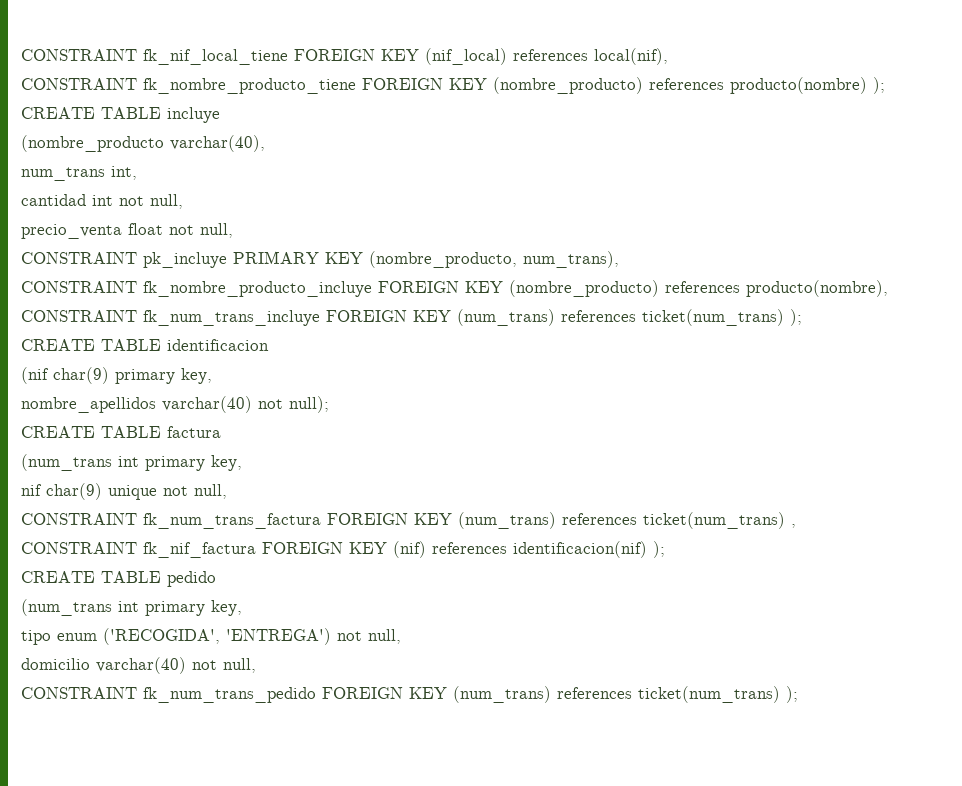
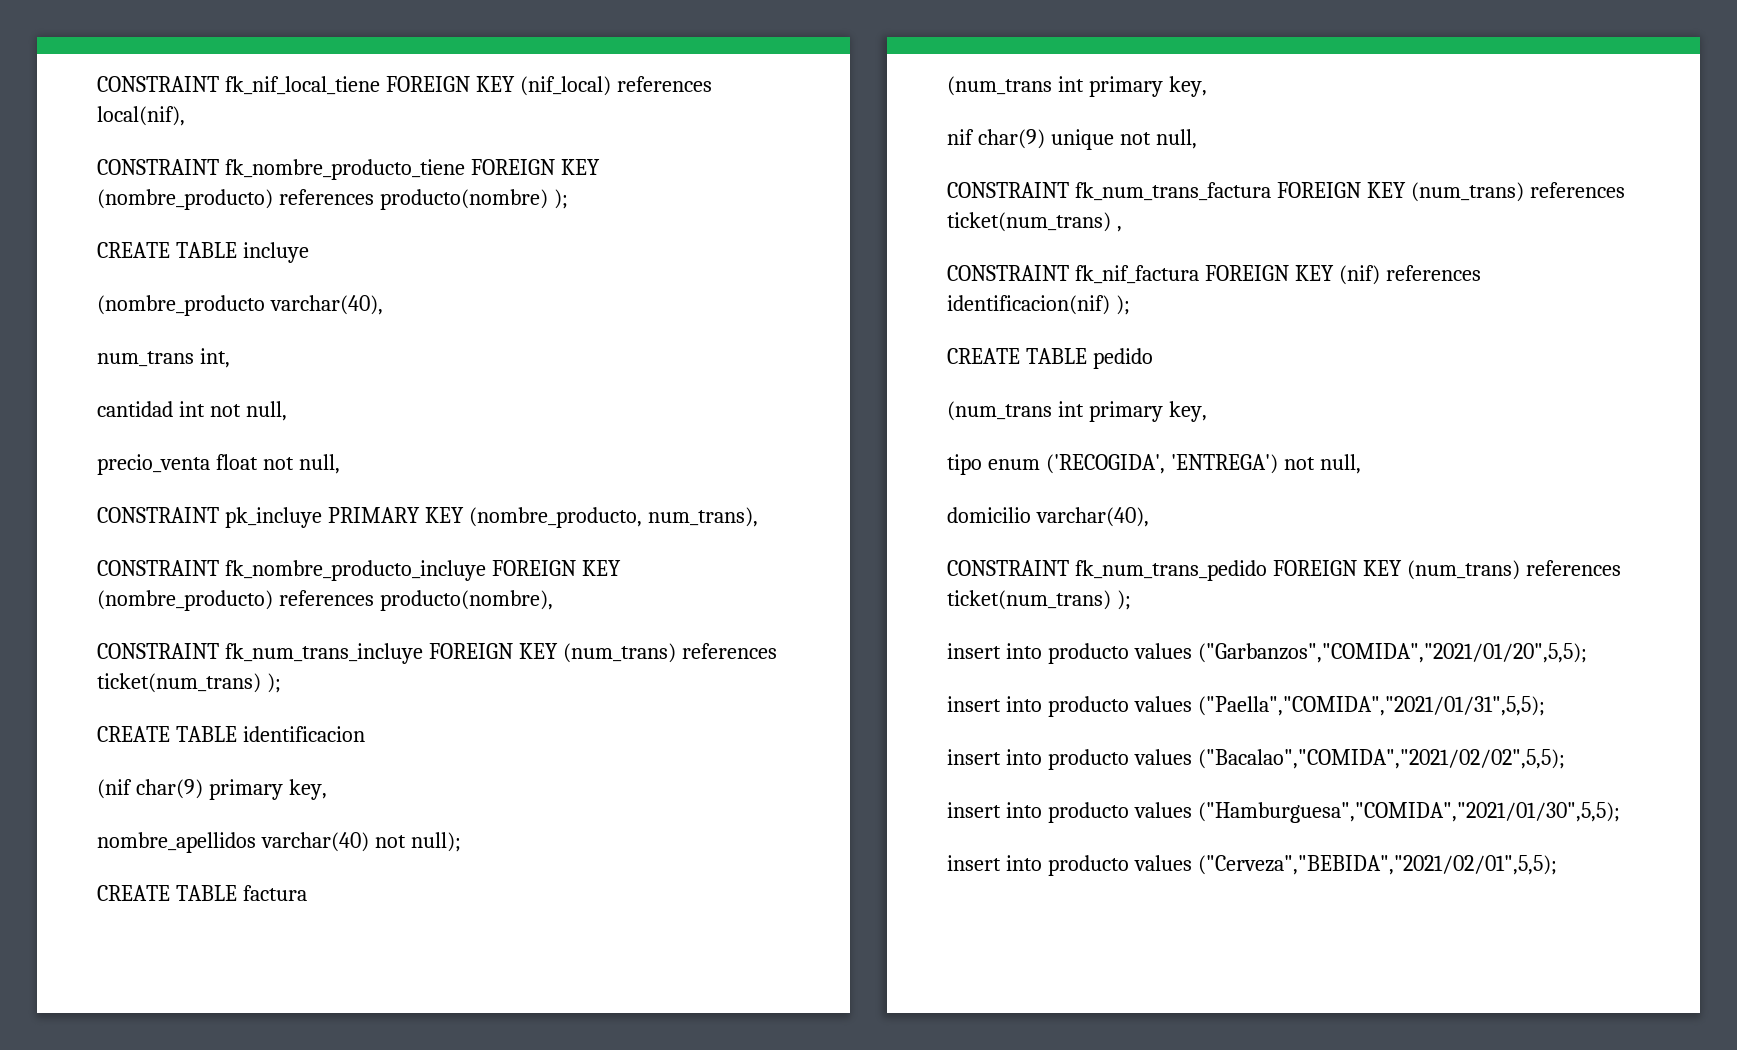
[96,657,256,674] varchar(40) not null, -> [1035,507,1149,527] varchar(40),
(798, 694) none -> [947,643,1587,664] [947,696,1545,717] [947,749,1565,770] [947,802,1620,823] [947,855,1557,876] // insert into producto values ("Garbanzos","COMIDA","2021/01/20",5,5); // insert into producto values ("Paella","COMIDA","2021/01/31",5,5); // insert into producto values ("Bacalao","COMIDA","2021/02/02",5,5); // insert into producto values ("Hamburguesa","COMIDA","2021/01/30",5,5); // insert into producto values ("Cerveza","BEBIDA","2021/02/01",5,5);

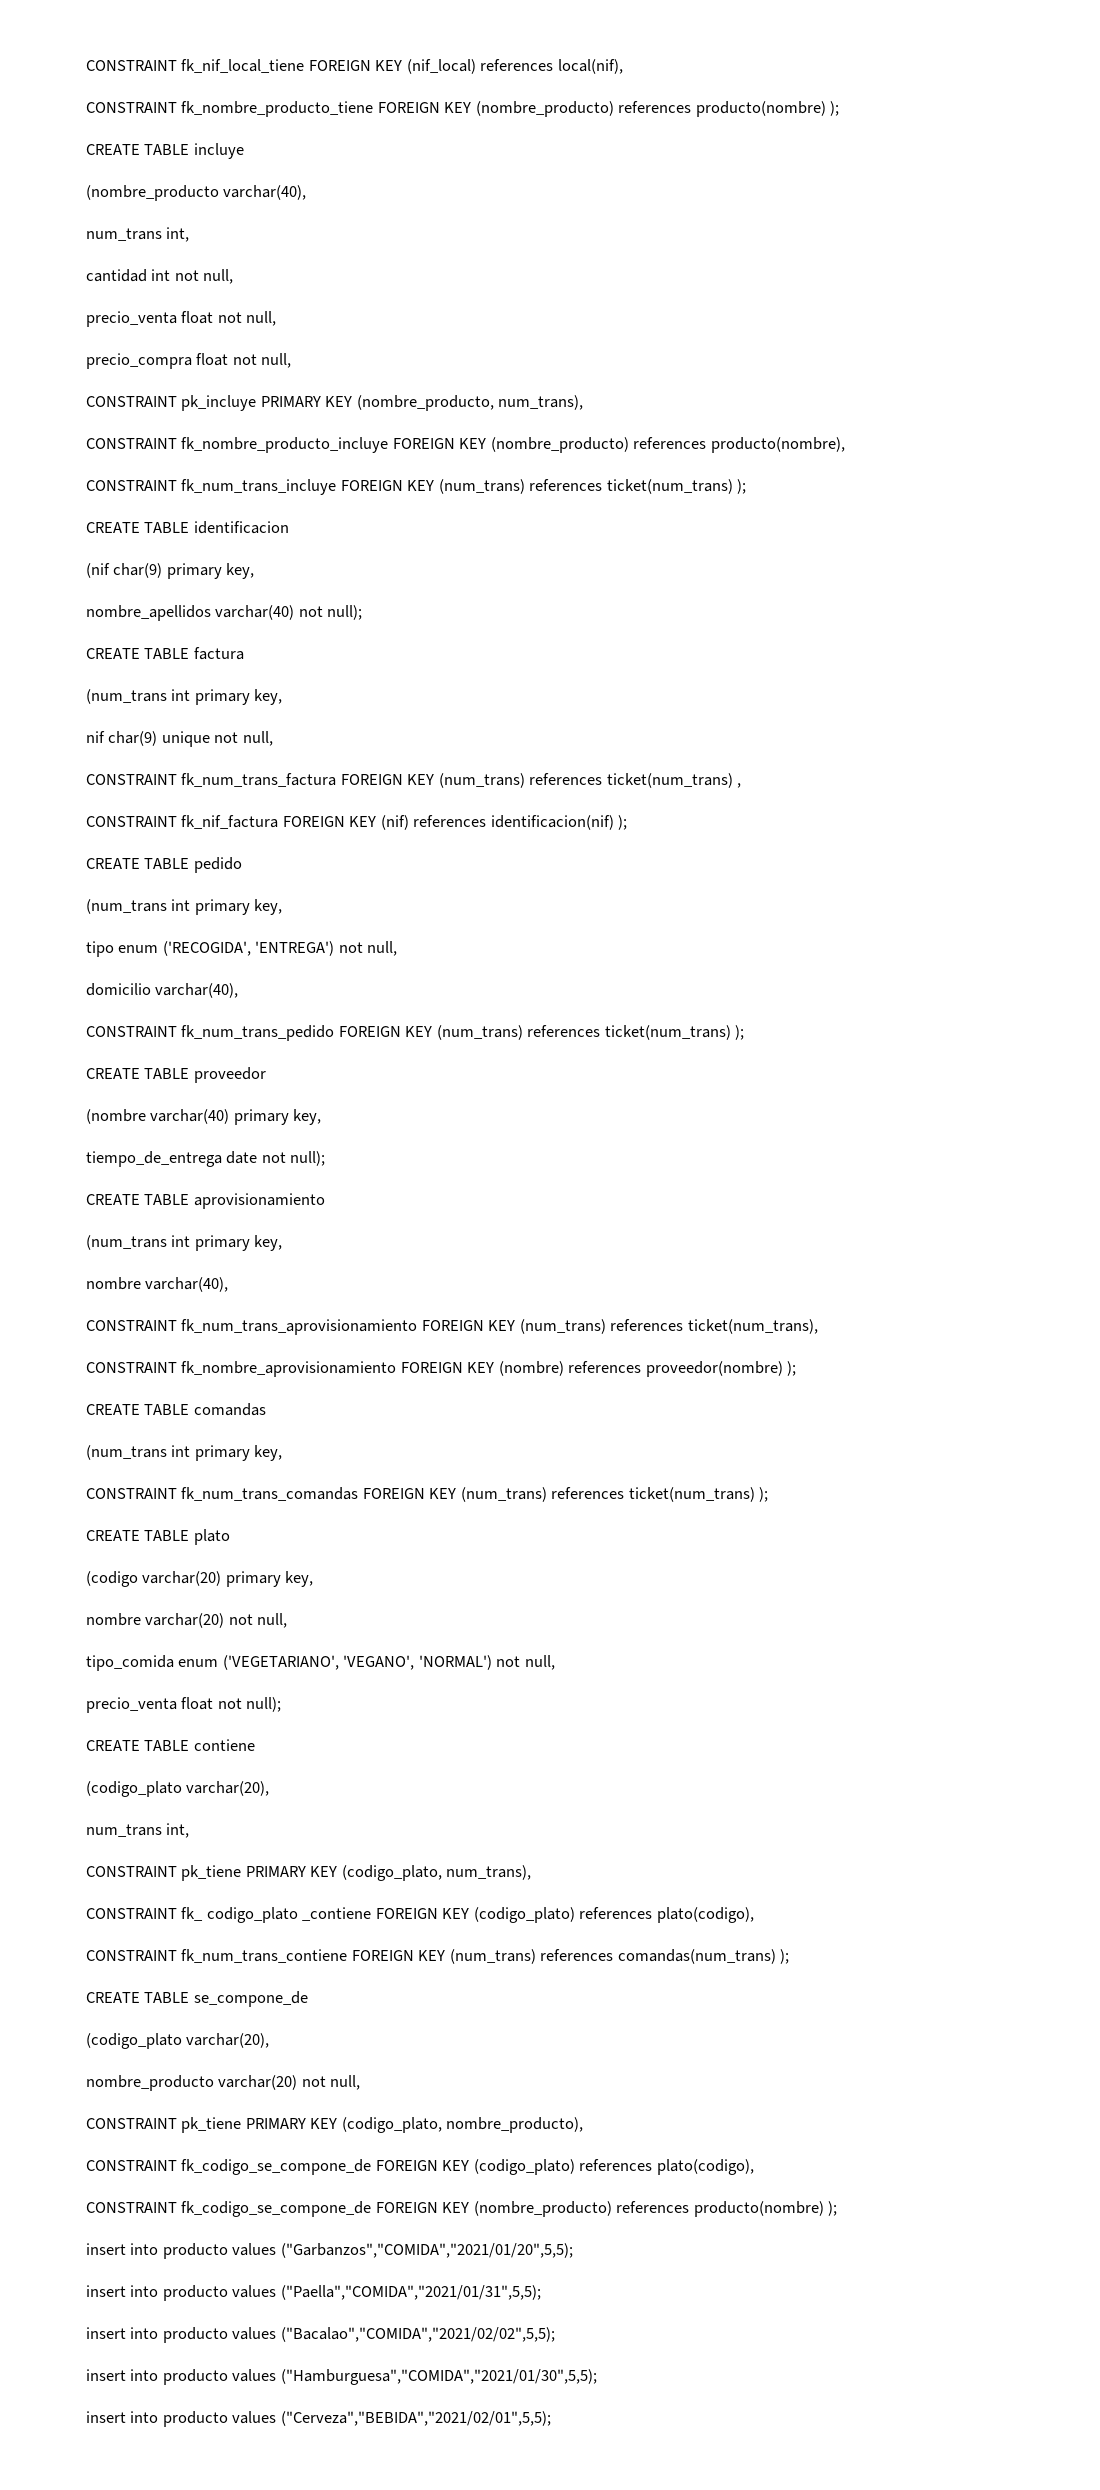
(340, 464) none -> [86,353,292,369] // precio_compra float not null,
(1131, 600) none -> [86,1067,266,1083] [86,1109,322,1125] [86,1151,326,1167] [86,1193,325,1209] [86,1235,283,1251] [86,1277,229,1292] [86,1319,818,1335] [86,1361,797,1377] [86,1403,266,1416] [86,1445,283,1461] [86,1487,769,1502] [86,1529,230,1545] [86,1571,314,1587] [86,1613,288,1628] [86,1655,555,1671] [86,1697,282,1713] [86,1739,255,1751] [86,1781,270,1797] [86,1823,190,1838] [86,1865,532,1881] [86,1907,754,1923] [86,1949,790,1964] [86,1991,308,2007] [86,2033,270,2049] [86,2075,361,2091] [86,2117,584,2133] [86,2159,754,2175] [86,2201,838,2217] // CREATE TABLE proveedor // (nombre varchar(40) primary key, // tiempo_de_entrega date not null); // CREATE TABLE aprovisionamiento // (num_trans int primary key, // nombre varchar(40), // CONSTRAINT fk_num_trans_aprovisionamiento FOREIGN KEY (num_trans) references ticket(num_trans), // CONSTRAINT fk_nombre_aprovisionamiento FOREIGN KEY (nombre) references proveedor(nombre) ); // CREATE TABLE comandas // (num_trans int primary key, // CONSTRAINT fk_num_trans_comandas FOREIGN KEY (num_trans) references ticket(num_trans) ); // CREATE TABLE plato // (codigo varchar(20) primary key, // nombre varchar(20) not null, // tipo_comida enum ('VEGETARIANO', 'VEGANO', 'NORMAL') not null, // precio_venta float not null); // CREATE TABLE contiene // (codigo_plato varchar(20), // num_trans int, // CONSTRAINT pk_tiene PRIMARY KEY (codigo_plato, num_trans), // CONSTRAINT fk_ codigo_plato _contiene FOREIGN KEY (codigo_plato) references plato(codigo), // CONSTRAINT fk_num_trans_contiene FOREIGN KEY (num_trans) references comandas(num_trans) ); // CREATE TABLE se_compone_de // (codigo_plato varchar(20), // nombre_producto varchar(20) not null, // CONSTRAINT pk_tiene PRIMARY KEY (codigo_plato, nombre_producto), // CONSTRAINT fk_codigo_se_compone_de FOREIGN KEY (codigo_plato) references plato(codigo), // CONSTRAINT fk_codigo_se_compone_de FOREIGN KEY (nombre_producto) references producto(nombre) );

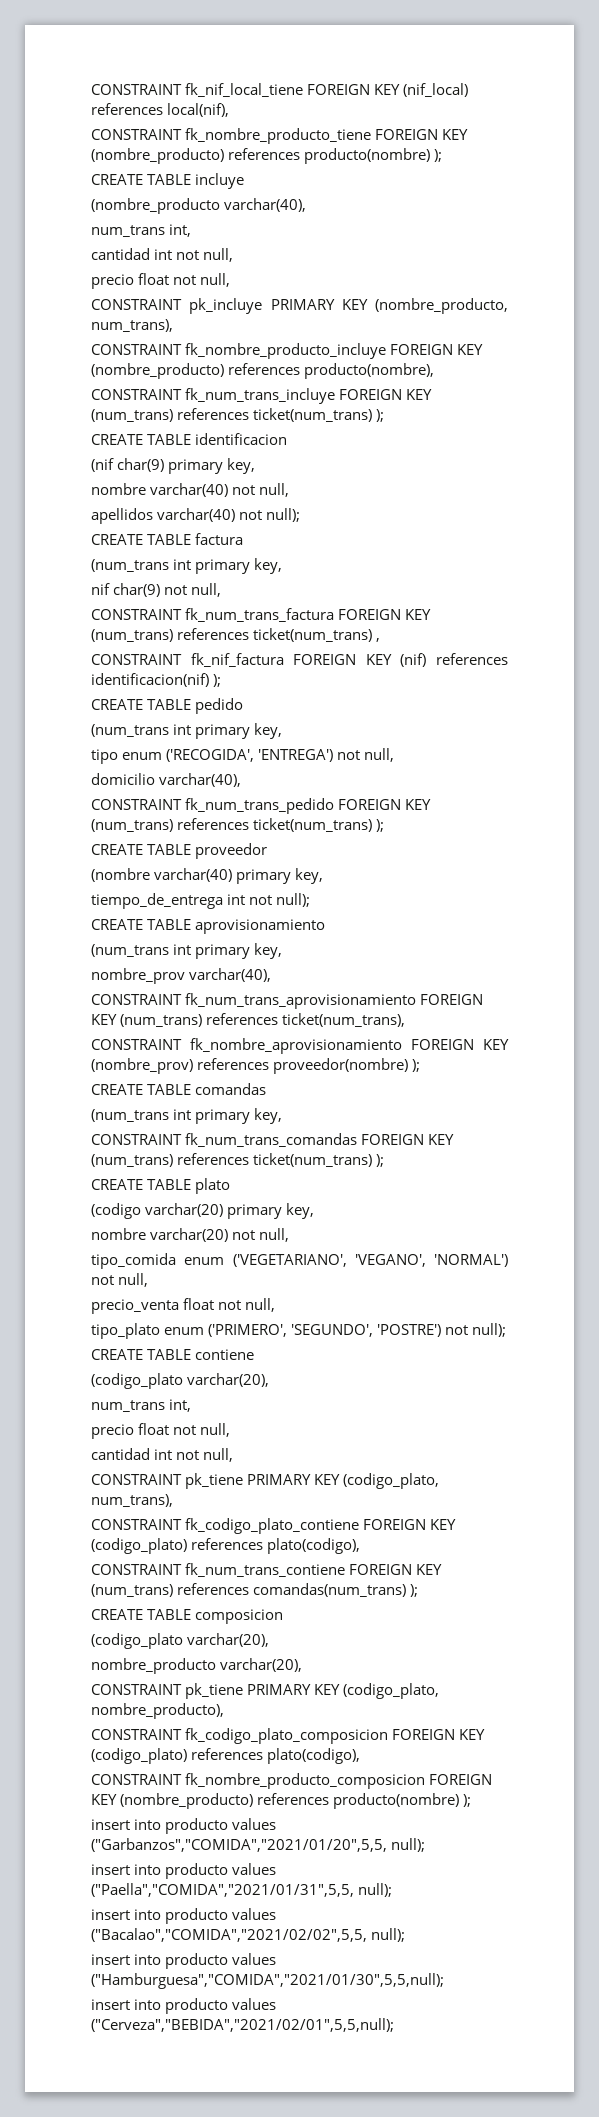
[86,311,277,327] [86,353,192,369] precio_venta float not null, // precio_compra -> [91,274,134,289] precio
[86,605,211,621] nombre_apellidos -> [91,483,290,497] [91,508,153,524] nombre varchar(40) not null, // apellidos
[161,731,210,747] unique -> (161, 590) none
[226,1151,258,1164] date -> [227,894,246,905] int
[86,1277,141,1290] nombre -> [91,968,185,984] nombre_prov
[498,1361,564,1376] (nombre) -> [91,1058,193,1074] (nombre_prov)
(242, 1703) none -> [245,1298,276,1312] [91,1323,469,1339] null, // tipo_plato enum ('PRIMERO', 'SEGUNDO', 'POSTRE') not
(190, 1830) none -> [91,1423,231,1439] [91,1448,234,1462] // precio float not null, // cantidad int not null,
[181,1907,372,1923] fk_ codigo_plato _contiene -> [185,1518,360,1534] fk_codigo_plato_contiene
[193,1991,308,2007] se_compone_de -> [195,1609,284,1624] composicion
[218,2075,361,2090] varchar(20) not null, -> [220,1658,303,1672] varchar(20),
[181,2159,754,2175] [86,2201,372,2217] fk_codigo_se_compone_de FOREIGN KEY (codigo_plato) references plato(codigo), // CONSTRAINT fk_codigo_se_compone_de -> [185,1728,486,1744] [91,1748,361,1764] [91,1773,426,1789] fk_codigo_plato_composicion FOREIGN KEY (codigo_plato) references plato(codigo), // CONSTRAINT fk_nombre_producto_composicion
[280,2243,573,2258] [86,2285,541,2301] [86,2327,555,2343] [86,2369,597,2385] [86,2411,551,2427] ("Garbanzos","COMIDA","2021/01/20",5,5); // insert into producto values ("Paella","COMIDA","2021/01/31",5,5); // insert into producto values ("Bacalao","COMIDA","2021/02/02",5,5); // insert into producto values ("Hamburguesa","COMIDA","2021/01/30",5,5); // insert into producto values ("Cerveza","BEBIDA","2021/02/01",5,5); -> [91,1838,426,1852] [91,1863,277,1879] [91,1883,393,1897] [91,1908,277,1924] [91,1928,406,1942] [91,1953,277,1969] [91,1973,444,1989] [91,1998,277,2014] [91,2018,394,2032] ("Garbanzos","COMIDA","2021/01/20",5,5, null); // insert into producto values ("Paella","COMIDA","2021/01/31",5,5, null); // insert into producto values ("Bacalao","COMIDA","2021/02/02",5,5, null); // insert into producto values ("Hamburguesa","COMIDA","2021/01/30",5,5,null); // insert into producto values ("Cerveza","BEBIDA","2021/02/01",5,5,null);

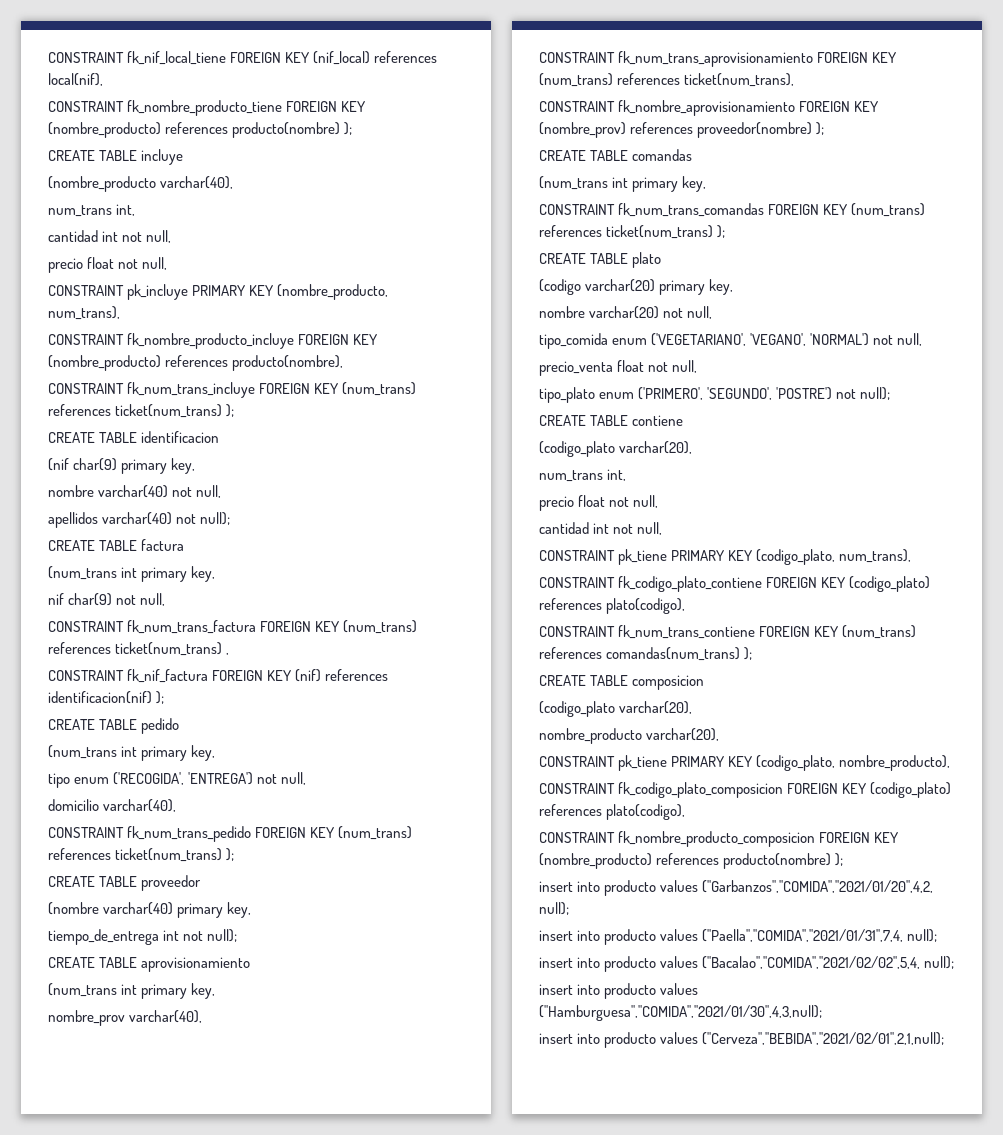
[91,1838,426,1852] [91,1863,277,1879] [91,1883,393,1897] [91,1908,277,1924] [91,1928,406,1942] [91,1953,277,1969] [91,1973,444,1989] [91,1998,277,2014] [91,2018,394,2032] ("Garbanzos","COMIDA","2021/01/20",5,5, null); // insert into producto values ("Paella","COMIDA","2021/01/31",5,5, null); // insert into producto values ("Bacalao","COMIDA","2021/02/02",5,5, null); // insert into producto values ("Hamburguesa","COMIDA","2021/01/30",5,5,null); // insert into producto values ("Cerveza","BEBIDA","2021/02/01",5,5,null); -> [702,880,934,893] [539,902,569,915] [539,929,938,945] [539,956,955,972] [539,983,699,999] [539,1005,822,1021] [539,1032,945,1048] ("Garbanzos","COMIDA","2021/01/20",4,2, null); // insert into producto values ("Paella","COMIDA","2021/01/31",7,4, null); // insert into producto values ("Bacalao","COMIDA","2021/02/02",5,4, null); // insert into producto values ("Hamburguesa","COMIDA","2021/01/30",4,3,null); // insert into producto values ("Cerveza","BEBIDA","2021/02/01",2,1,null);

